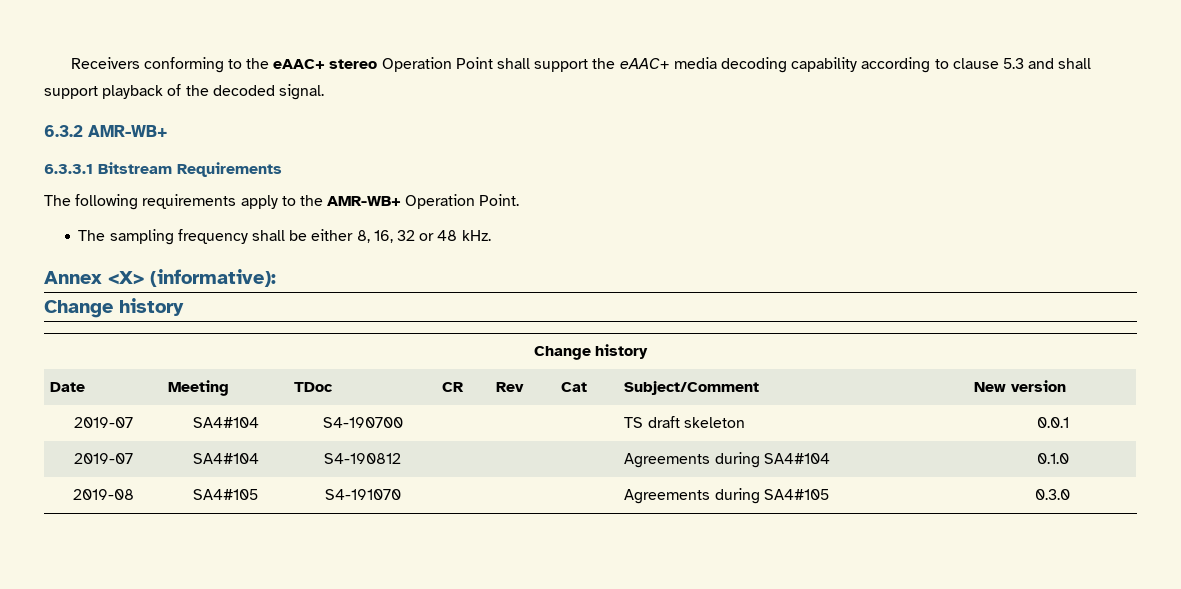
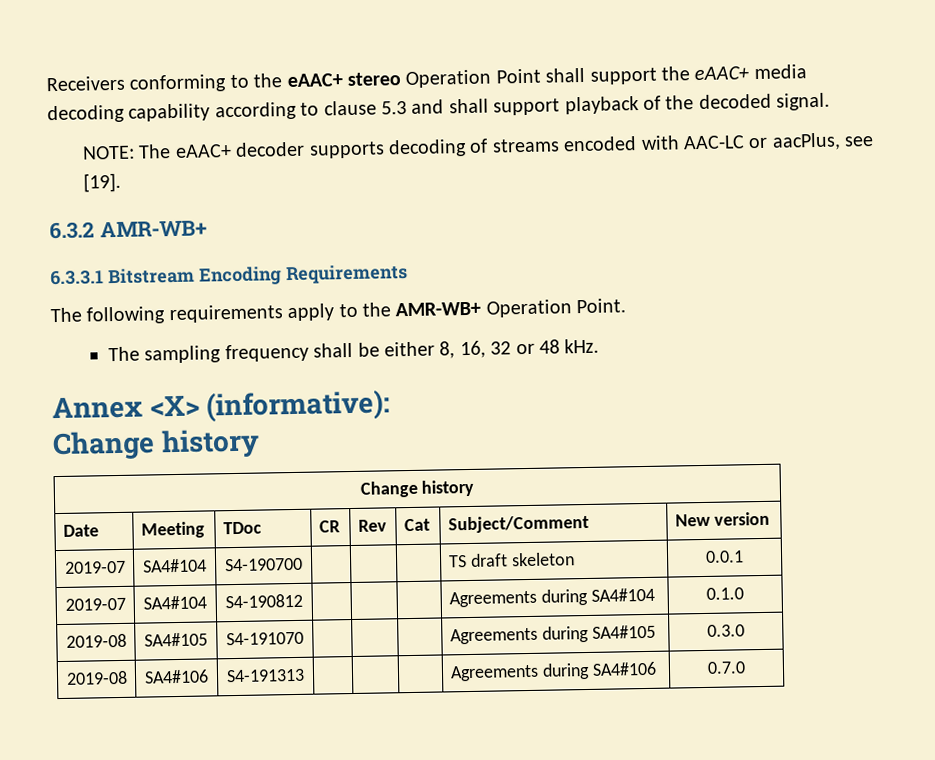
(324, 92) none -> [81,132,875,160] [82,172,121,193] // NOTE: The eAAC+ decoder supports decoding of streams encoded with AAC-LC or aacPlus, see [19].
(172, 168) none -> [198,266,282,286] Encoding
(1070, 494) none -> [65,670,128,685] [144,669,209,684] [226,668,305,683] [449,661,657,682] [707,661,746,674] // 2019-08 | SA4#106 | S4-191313 | | | | Agreements during SA4#106 | 0.7.0

